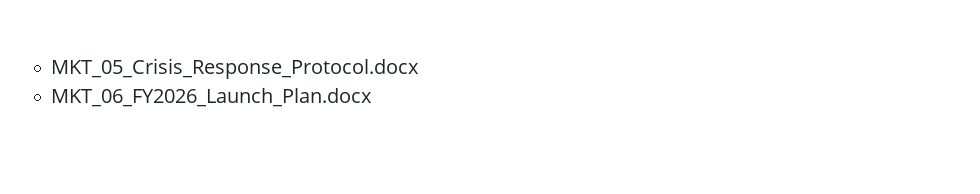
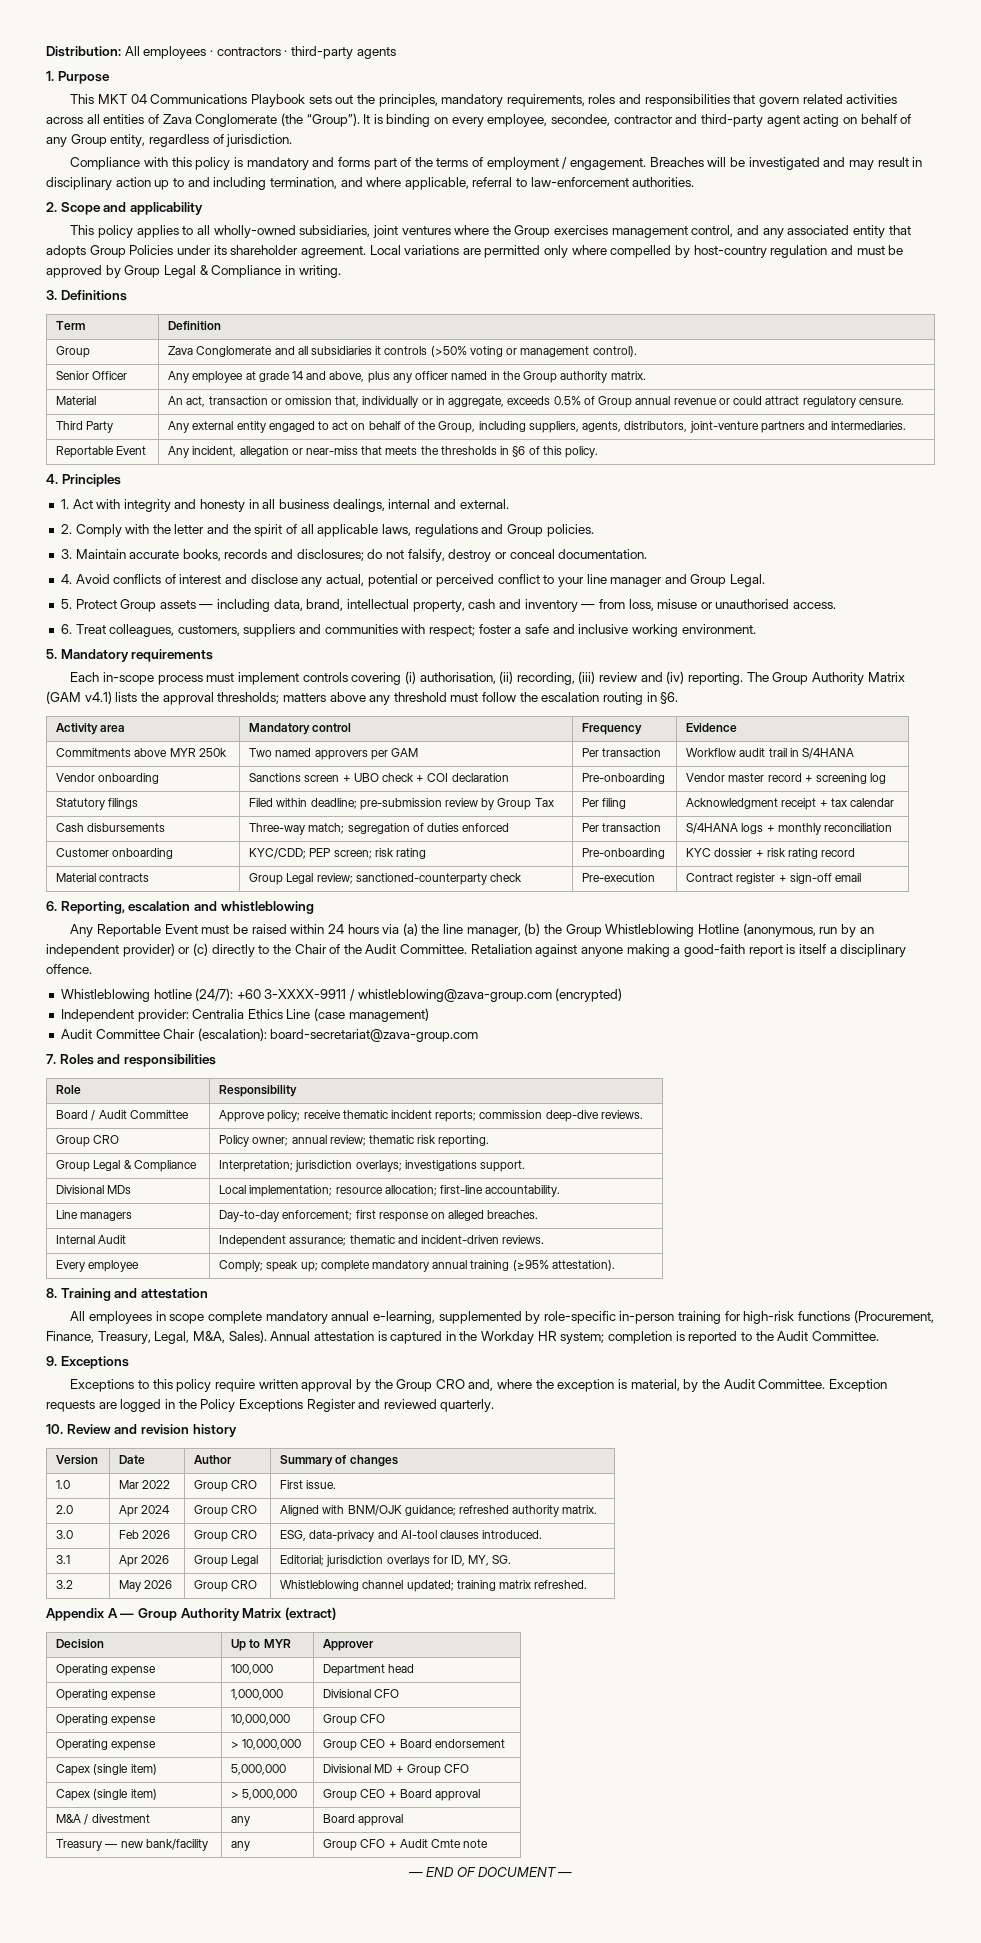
[51,58,420,79] [51,88,373,107] MKT_05_Crisis_Response_Protocol.docx // MKT_06_FY2026_Launch_Plan.docx -> [46,46,396,59] [46,71,110,84] [70,94,898,107] [46,113,912,127] [46,134,293,147] [70,157,923,170] [46,177,695,190] [46,202,203,215] [70,225,911,238] [46,245,904,258] [46,265,341,278] [46,290,127,301] [56,321,86,330] [168,321,222,330] [56,346,91,358] [168,346,637,357] [56,371,128,380] [168,371,646,383] [56,396,97,405] [168,396,904,408] [56,421,114,433] [168,421,907,433] [56,446,147,458] [168,446,599,458] [46,474,121,487] [60,499,509,512] [60,524,594,537] [60,549,648,562] [60,574,766,587] [60,599,837,612] [60,624,756,637] [46,649,214,662] [70,671,905,685] [46,691,679,705] [56,723,126,735] [249,723,352,735] [582,723,643,735] [686,723,738,732] [56,748,227,757] [249,748,418,760] [582,748,662,757] [686,748,854,759] [56,773,160,784] [249,773,509,782] [582,773,666,784] [686,773,887,784] [56,798,139,810] [249,798,554,810] [582,798,627,809] [686,798,894,810] [56,823,166,832] [249,823,510,835] [582,823,662,832] [686,823,892,835] [56,848,174,859] [249,848,426,859] [582,848,666,859] [686,848,856,859] [56,873,150,882] [249,873,522,885] [582,873,656,882] [686,873,861,884] [46,901,314,914] [70,923,874,937] [46,943,907,957] [46,964,92,974] [60,988,623,1002] [60,1008,429,1022] [60,1028,479,1042] [46,1054,216,1067] [56,1085,82,1094] [219,1085,298,1097] [56,1110,189,1121] [219,1110,643,1122] [56,1135,120,1147] [219,1135,490,1147] [56,1160,197,1172] [219,1160,525,1172] [56,1185,132,1194] [219,1185,561,1197] [56,1210,133,1221] [219,1210,539,1222] [56,1235,127,1244] [219,1235,545,1247] [56,1260,140,1272] [219,1260,615,1272] [46,1288,208,1301] [70,1310,934,1324] [46,1330,879,1344] [46,1356,129,1369] [70,1379,887,1392] [46,1399,495,1412] [46,1424,237,1437] [56,1455,99,1465] [119,1455,146,1464] [194,1455,233,1464] [280,1455,398,1467] [56,1480,71,1489] [119,1480,171,1489] [194,1480,258,1492] [280,1480,337,1489] [56,1505,74,1514] [119,1505,171,1517] [194,1505,258,1517] [280,1505,598,1517] [56,1530,74,1539] [119,1530,171,1539] [194,1530,258,1542] [280,1530,543,1542] [56,1555,71,1564] [119,1555,170,1567] [194,1555,259,1567] [280,1555,512,1567] [56,1580,74,1589] [119,1580,173,1592] [194,1580,258,1592] [280,1580,588,1592] [46,1607,336,1621] [56,1639,105,1649] [231,1639,291,1651] [323,1639,375,1651] [56,1664,157,1676] [231,1664,274,1675] [323,1664,415,1676] [56,1689,157,1701] [231,1689,284,1700] [323,1689,400,1698] [56,1714,157,1726] [231,1714,291,1725] [323,1714,386,1726] [56,1739,157,1751] [231,1739,302,1750] [323,1739,505,1751] [56,1764,157,1776] [231,1764,287,1775] [323,1764,469,1776] [56,1789,157,1801] [231,1789,298,1800] [323,1789,480,1801] [56,1814,150,1825] [231,1816,251,1826] [323,1814,404,1826] [56,1839,208,1851] [231,1841,251,1851] [323,1839,489,1851] [408,1867,573,1877] Distribution: All employees · contractors · third-party agents // 1. Purpose // This MKT 04 Communications Playbook sets out the principles, mandatory requirements, roles and responsibilities that govern related activities across all entities of Zava Conglomerate (the “Group”). It is binding on every employee, secondee, contractor and third-party agent acting on behalf of any Group entity, regardless of jurisdiction. // Compliance with this policy is mandatory and forms part of the terms of employment / engagement. Breaches will be investigated and may result in disciplinary action up to and including termination, and where applicable, referral to law-enforcement authorities. // 2. Scope and applicability // This policy applies to all wholly-owned subsidiaries, joint ventures where the Group exercises management control, and any associated entity that adopts Group Policies under its shareholder agreement. Local variations are permitted only where compelled by host-country regulation and must be approved by Group Legal & Compliance in writing. // 3. Definitions // Term | Definition // Group | Zava Conglomerate and all subsidiaries it controls (>50% voting or management control). // Senior Officer | Any employee at grade 14 and above, plus any officer named in the Group authority matrix. // Material | An act, transaction or omission that, individually or in aggregate, exceeds 0.5% of Group annual revenue or could attract regulatory censure. // Third Party | Any external entity engaged to act on behalf of the Group, including suppliers, agents, distributors, joint-venture partners and intermediaries. // Reportable Event | Any incident, allegation or near-miss that meets the thresholds in §6 of this policy. // 4. Principles // 1. Act with integrity and honesty in all business dealings, internal and external. // 2. Comply with the letter and the spirit of all applicable laws, regulations and Group policies. // 3. Maintain accurate books, records and disclosures; do not falsify, destroy or conceal documentation. // 4. Avoid conflicts of interest and disclose any actual, potential or perceived conflict to your line manager and Group Legal. // 5. Protect Group assets — including data, brand, intellectual property, cash and inventory — from loss, misuse or unauthorised access. // 6. Treat colleagues, customers, suppliers and communities with respect; foster a safe and inclusive working environment. // 5. Mandatory requirements // Each in-scope process must implement controls covering (i) authorisation, (ii) recording, (iii) review and (iv) reporting. The Group Authority Matrix (GAM v4.1) lists the approval thresholds; matters above any threshold must follow the escalation routing in §6. // Activity area | Mandatory control | Frequency | Evidence // Commitments above MYR 250k | Two named approvers per GAM | Per transaction | Workflow audit trail in S/4HANA // Vendor onboarding | Sanctions screen + UBO check + COI declaration | Pre-onboarding | Vendor master record + screening log // Statutory filings | Filed within deadline; pre-submission review by Group Tax | Per filing | Acknowledgment receipt + tax calendar // Cash disbursements | Three-way match; segregation of duties enforced | Per transaction | S/4HANA logs + monthly reconciliation // Customer onboarding | KYC/CDD; PEP screen; risk rating | Pre-onboarding | KYC dossier + risk rating record // Material contracts | Group Legal review; sanctioned-counterparty check | Pre-execution | Contract register + sign-off email // 6. Reporting, escalation and whistleblowing // Any Reportable Event must be raised within 24 hours via (a) the line manager, (b) the Group Whistleblowing Hotline (anonymous, run by an independent provider) or (c) directly to the Chair of the Audit Committee. Retaliation against anyone making a good-faith report is itself a disciplinary offence. // Whistleblowing hotline (24/7): +60 3-XXXX-9911 / whistleblowing@zava-group.com (encrypted) // Independent provider: Centralia Ethics Line (case management) // Audit Committee Chair (escalation): board-secretariat@zava-group.com // 7. Roles and responsibilities // Role | Responsibility // Board / Audit Committee | Approve policy; receive thematic incident reports; commission deep-dive reviews. // Group CRO | Policy owner; annual review; thematic risk reporting. // Group Legal & Compliance | Interpretation; jurisdiction overlays; investigations support. // Divisional MDs | Local implementation; resource allocation; first-line accountability. // Line managers | Day-to-day enforcement; first response on alleged breaches. // Internal Audit | Independent assurance; thematic and incident-driven reviews. // Every employee | Comply; speak up; complete mandatory annual training (≥95% attestation). // 8. Training and attestation // All employees in scope complete mandatory annual e-learning, supplemented by role-specific in-person training for high-risk functions (Procurement, Finance, Treasury, Legal, M&A, Sales). Annual attestation is captured in the Workday HR system; completion is reported to the Audit Committee. // 9. Exceptions // Exceptions to this policy require written approval by the Group CRO and, where the exception is material, by the Audit Committee. Exception requests are logged in the Policy Exceptions Register and reviewed quarterly. // 10. Review and revision history // Version | Date | Author | Summary of changes // 1.0 | Mar 2022 | Group CRO | First issue. // 2.0 | Apr 2024 | Group CRO | Aligned with BNM/OJK guidance; refreshed authority matrix. // 3.0 | Feb 2026 | Group CRO | ESG, data-privacy and AI-tool clauses introduced. // 3.1 | Apr 2026 | Group Legal | Editorial; jurisdiction overlays for ID, MY, SG. // 3.2 | May 2026 | Group CRO | Whistleblowing channel updated; training matrix refreshed. // Appendix A — Group Authority Matrix (extract) // Decision | Up to MYR | Approver // Operating expense | 100,000 | Department head // Operating expense | 1,000,000 | Divisional CFO // Operating expense | 10,000,000 | Group CFO // Operating expense | > 10,000,000 | Group CEO + Board endorsement // Capex (single item) | 5,000,000 | Divisional MD + Group CFO // Capex (single item) | > 5,000,000 | Group CEO + Board approval // M&A / divestment | any | Board approval // Treasury — new bank/facility | any | Group CFO + Audit Cmte note // — END OF DOCUMENT —

